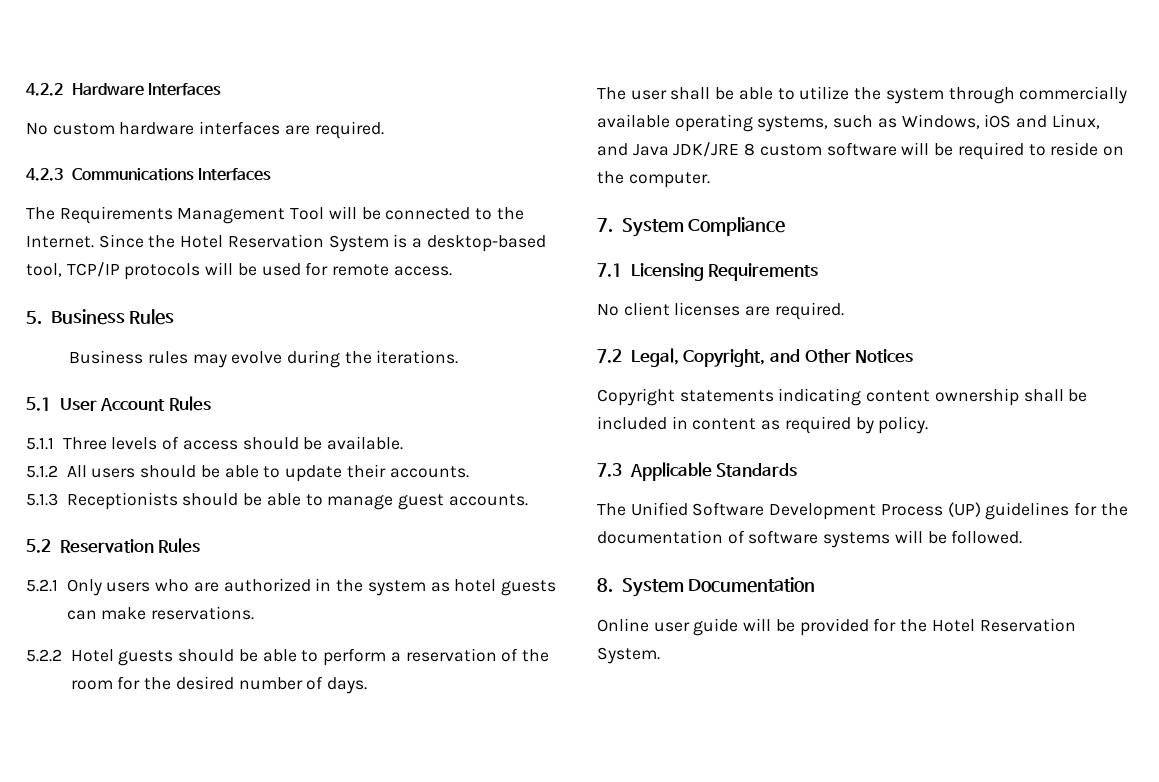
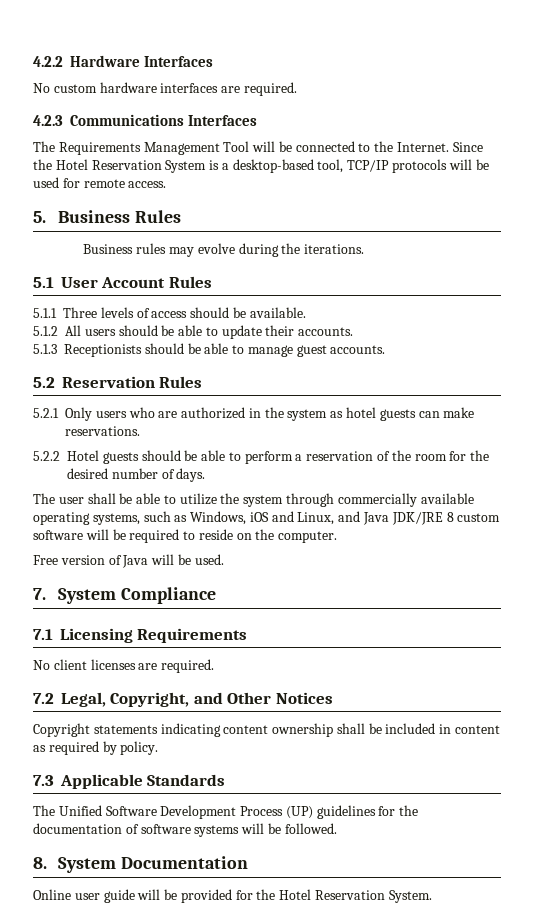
(710, 180) none -> [33,554,224,568] // Free version of Java will be used.

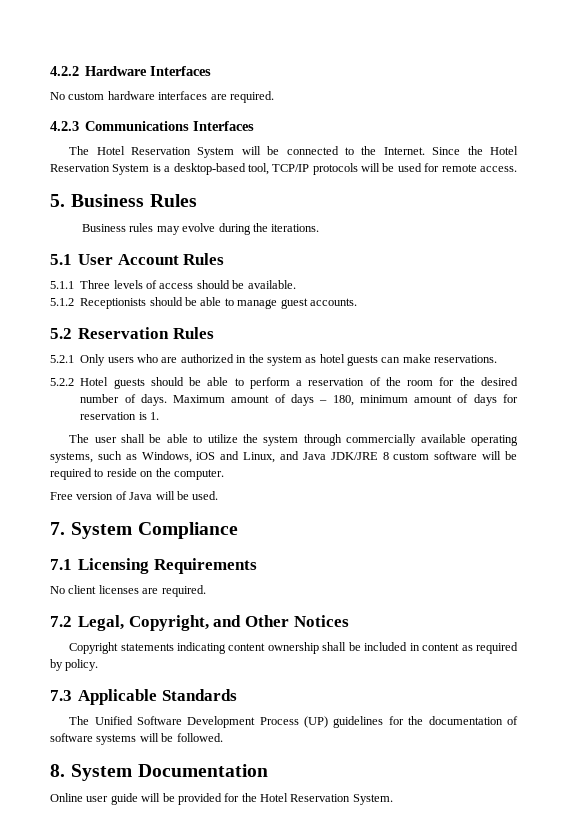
[58,141,250,155] Requirements Management Tool -> [96,146,235,158] Hotel Reservation System
[65,325,354,339] [33,344,57,354] All users should be able to update their accounts. // 5.1.3 -> (74, 302) none
(206, 475) none -> [173,394,518,406] [80,412,159,420] Maximum amount of days – 180, minimum amount of days for reservation is 1.

